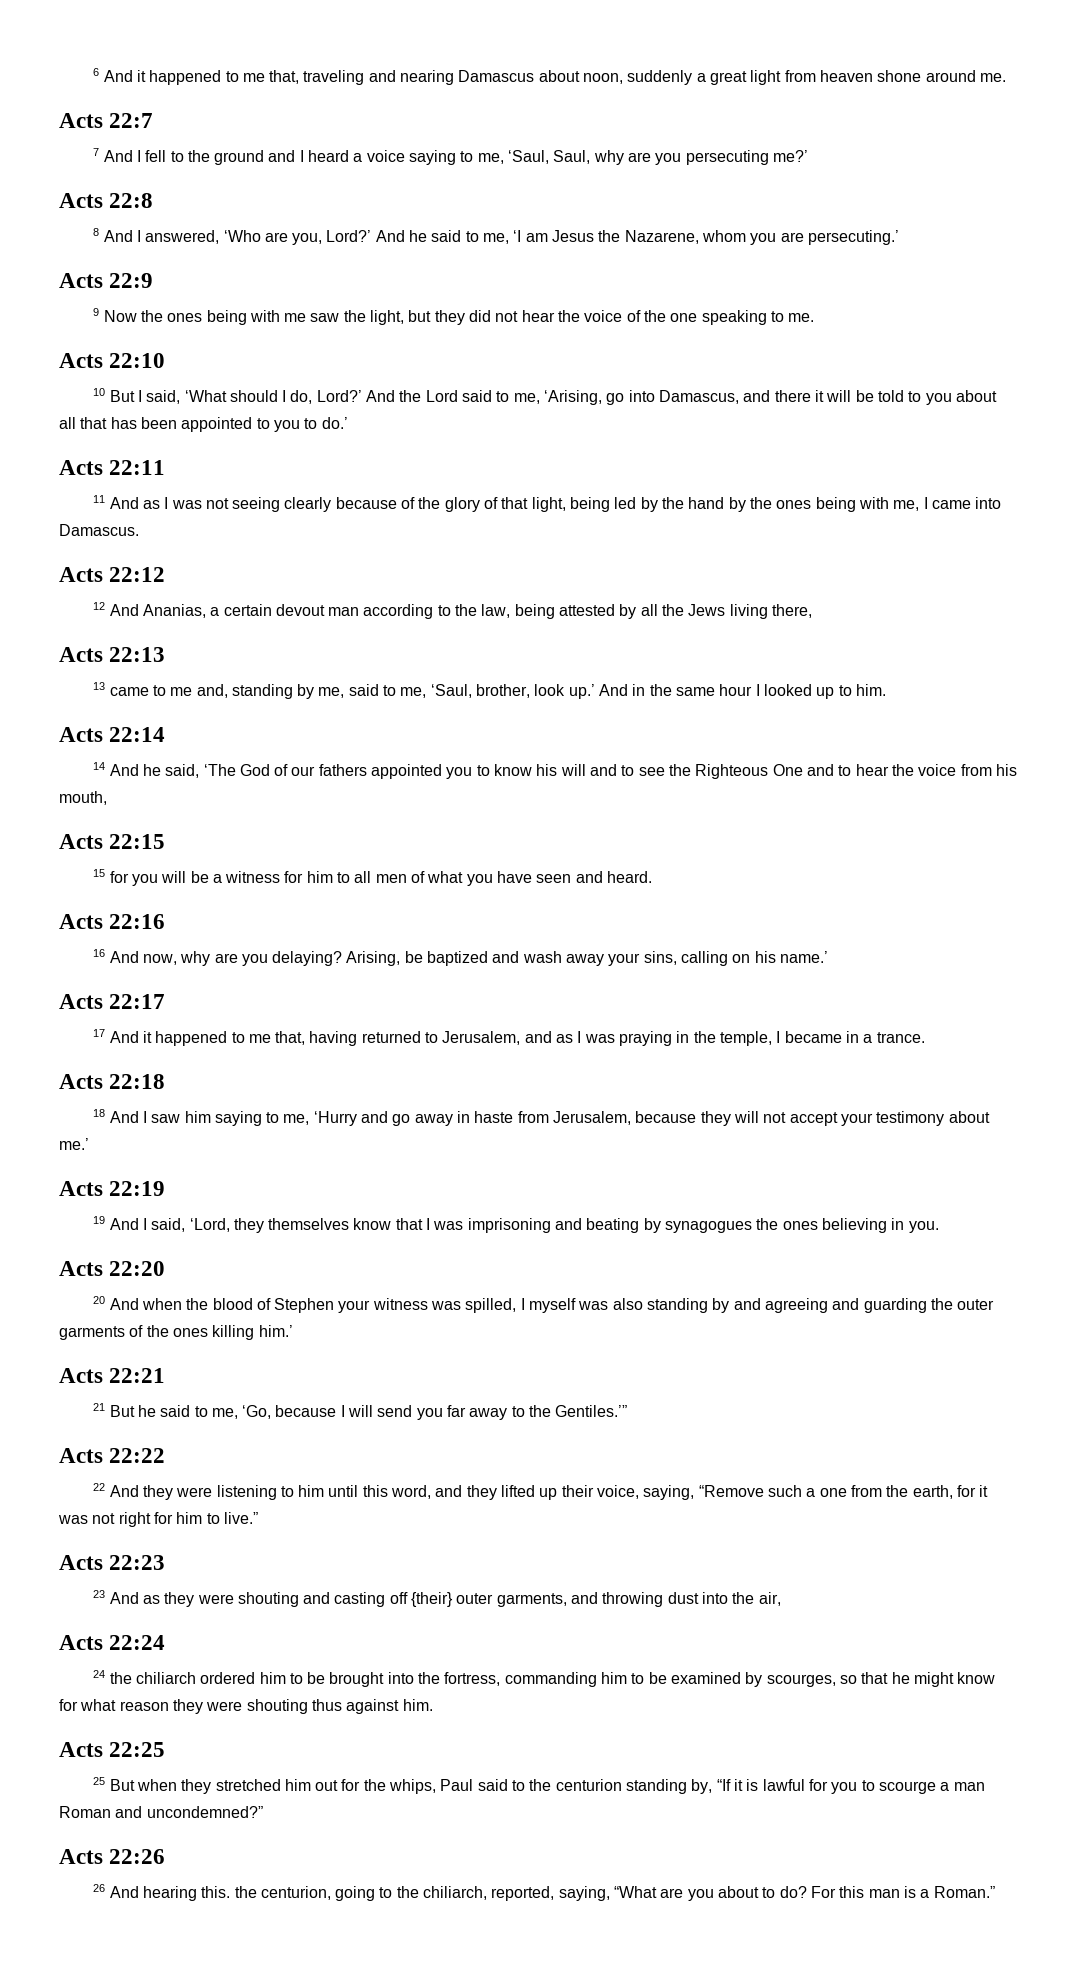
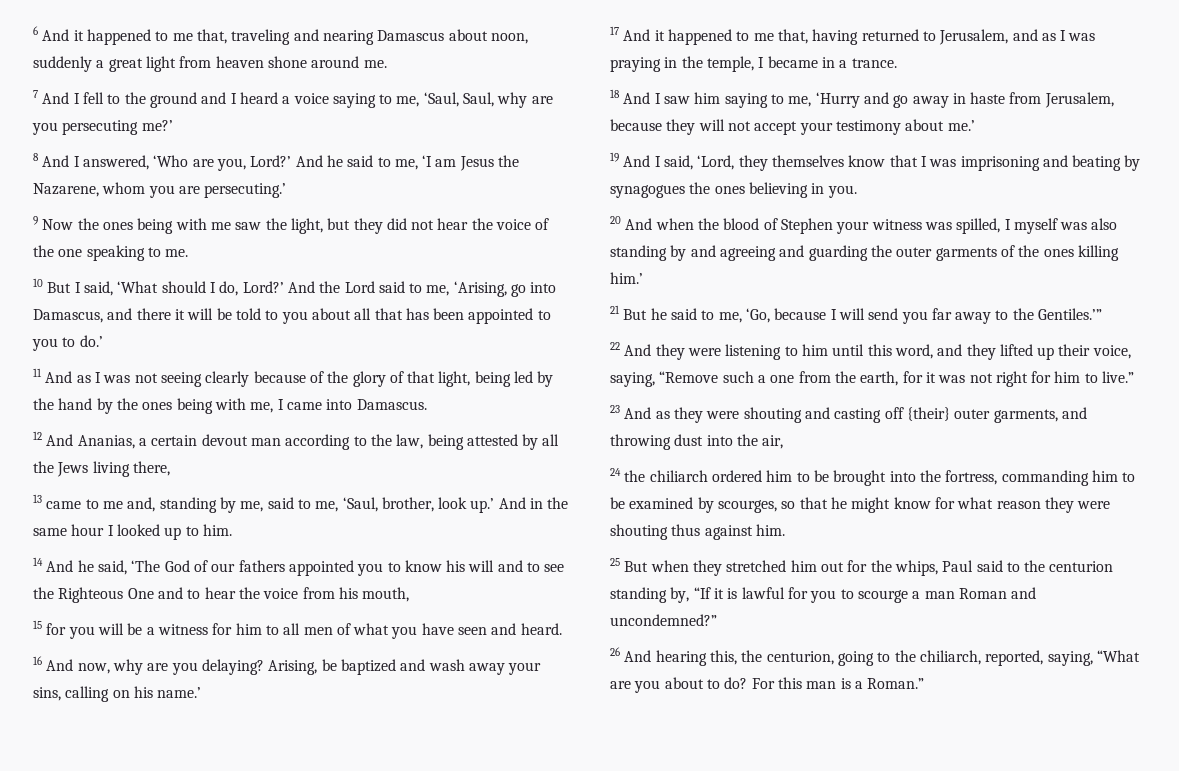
[59,113,154,128] // Acts 22:7 -> (387, 64) none
[59,193,154,208] // Acts 22:8 -> (173, 125) none
[59,273,154,288] // Acts 22:9 -> (287, 190) none
[59,353,166,368] // Acts 22:10 -> (189, 253) none
[59,460,166,475] // Acts 22:11 -> (103, 341) none
[59,567,166,582] // Acts 22:12 -> (427, 404) none
[59,647,166,662] // Acts 22:13 -> (170, 468) none
[59,727,166,742] // Acts 22:14 -> (232, 530) none
[59,834,166,849] // Acts 22:15 -> (410, 594) none
[59,914,166,929] // Acts 22:16 -> (562, 629) none
[59,994,166,1009] // Acts 22:17 -> (202, 692) none
[59,1074,166,1089] // Acts 22:18 -> (897, 63) none
[59,1181,166,1196] // Acts 22:19 -> (975, 125) none
[59,1261,166,1276] // Acts 22:20 -> (857, 191) none
[59,1368,166,1383] // Acts 22:21 -> (643, 278) none
[59,1448,166,1463] // Acts 22:22 -> (1103, 314) none
[59,1555,166,1570] // Acts 22:23 -> (1135, 377) none
[59,1635,166,1650] // Acts 22:24 -> (784, 442) none
[59,1742,166,1757] // Acts 22:25 -> (785, 530) none
[59,1849,166,1864] // Acts 22:26 -> (717, 620) none
[201,1886,231,1898] this. -> [709,650,737,665] this,

